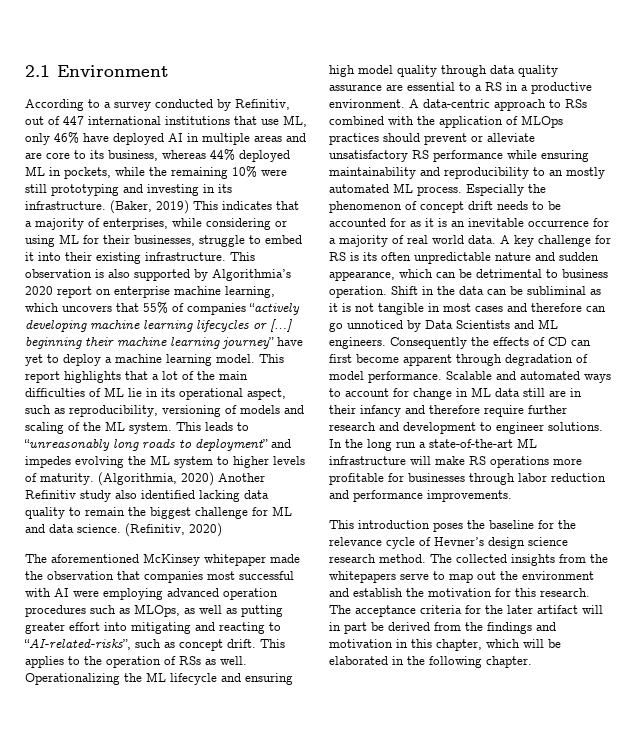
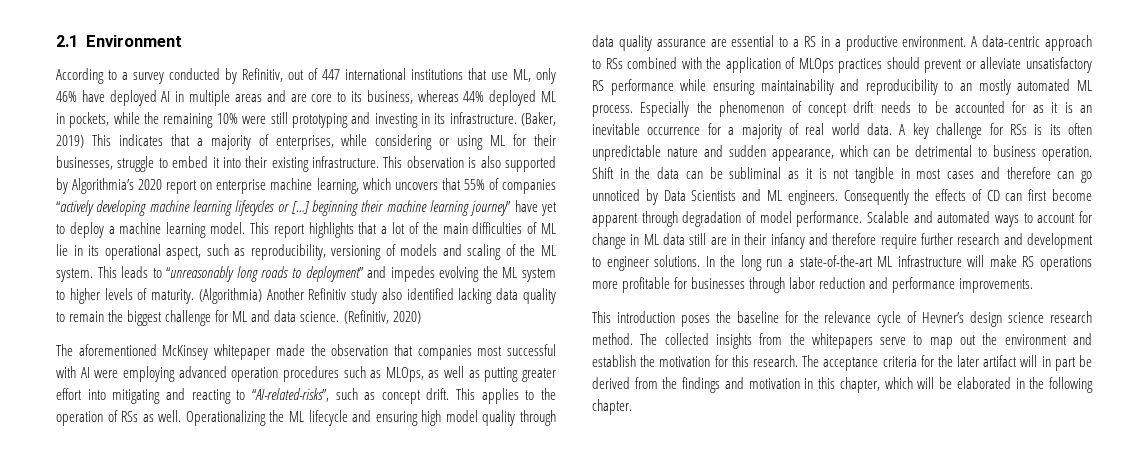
[98,472,214,486] (Algorithmia, 2020) -> [198,288,262,304] (Algorithmia)
[329,252,346,261] RS -> [1009,124,1027,135] RSs

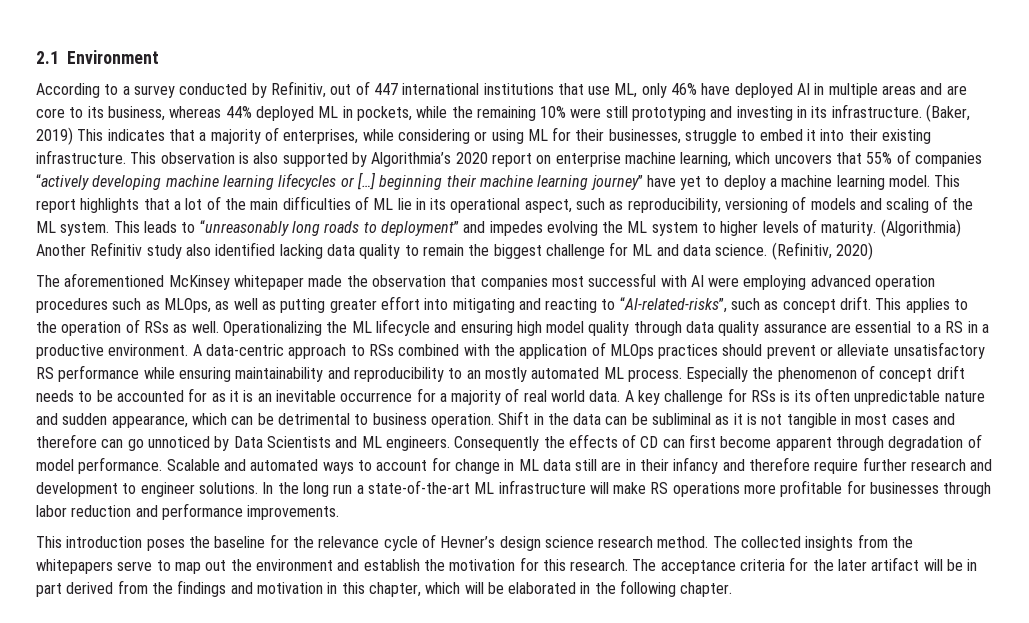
(1038, 361) none -> [947,559,964,571] be
[1079,355,1092,367] be -> (62, 590) none

